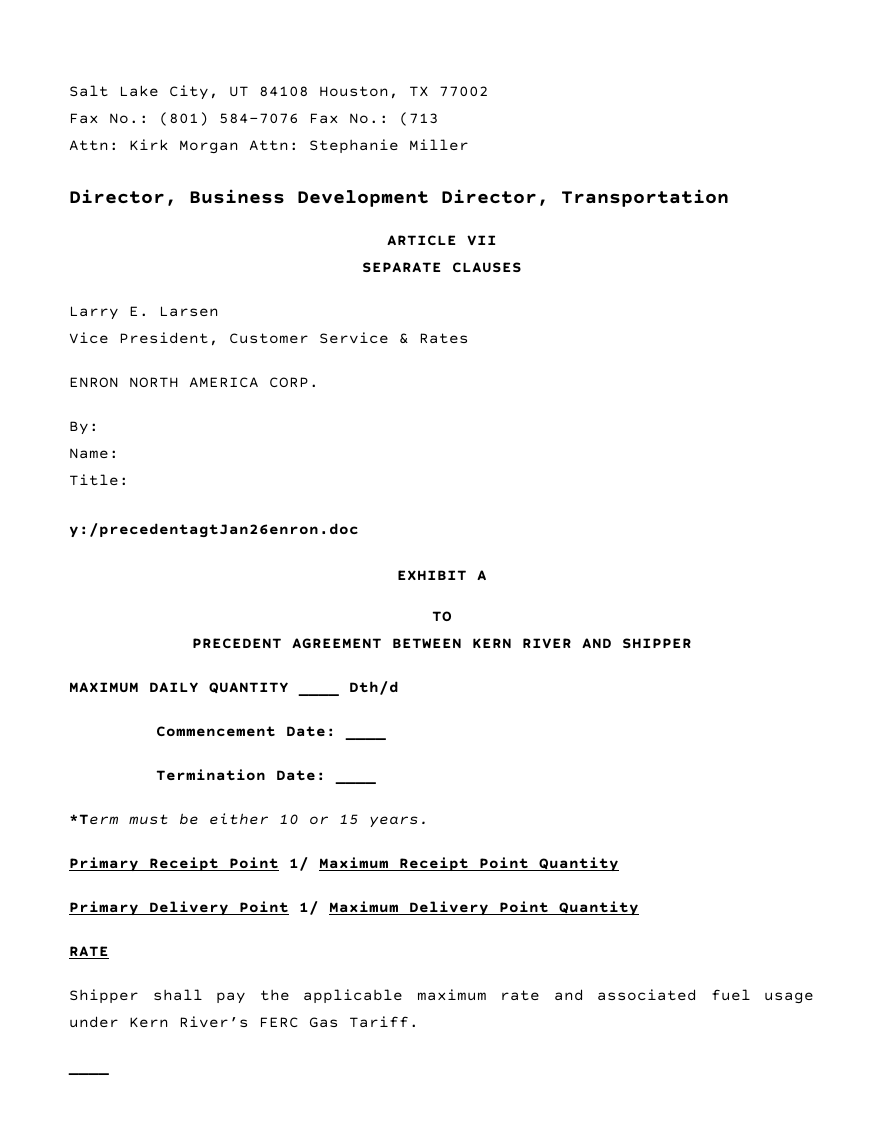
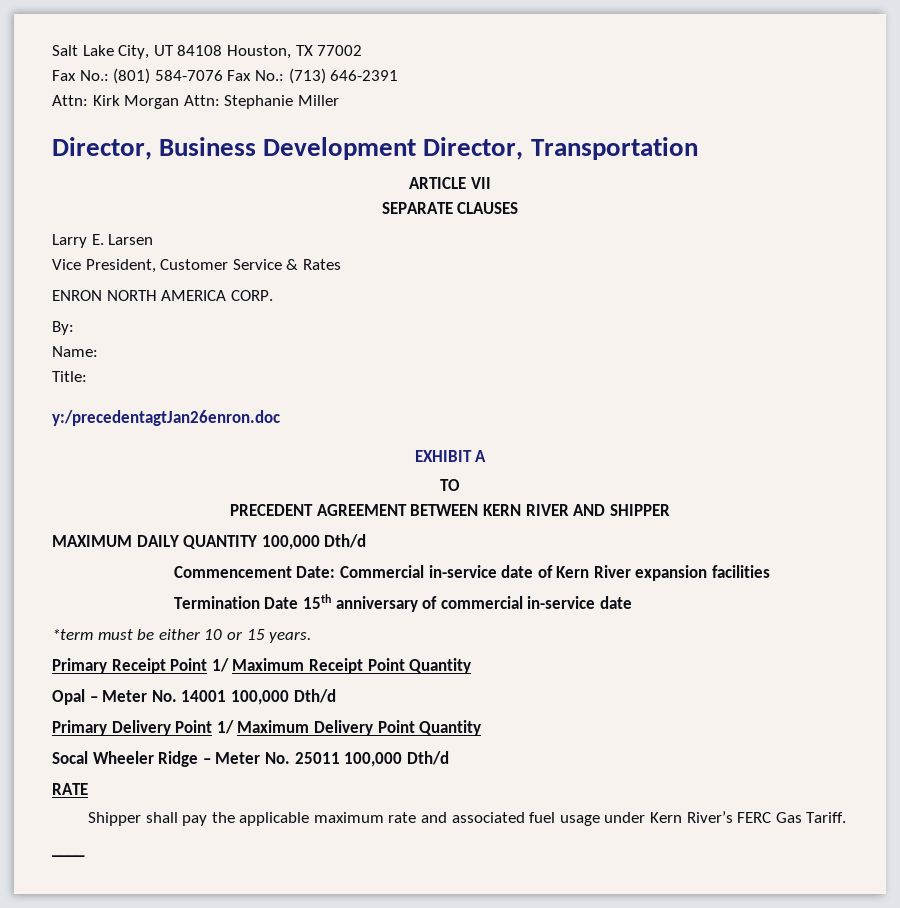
[399,112,439,126] (713 -> [288,68,399,84] (713) 646-2391
[298,692,339,697] ____ -> [261,535,320,550] 100,000
[344,736,386,741] [155,769,376,785] [69,814,119,825] ____ // Termination Date: ____ // *Term -> [339,565,771,581] [173,594,632,612] [52,629,93,640] Commercial in-service date of Kern River expansion facilities // Termination Date 15th anniversary of commercial in-service date // *term
(619, 864) none -> [52,689,336,705] // Opal – Meter No. 14001 100,000 Dth/d
(639, 908) none -> [52,751,449,767] // Socal Wheeler Ridge – Meter No. 25011 100,000 Dth/d

